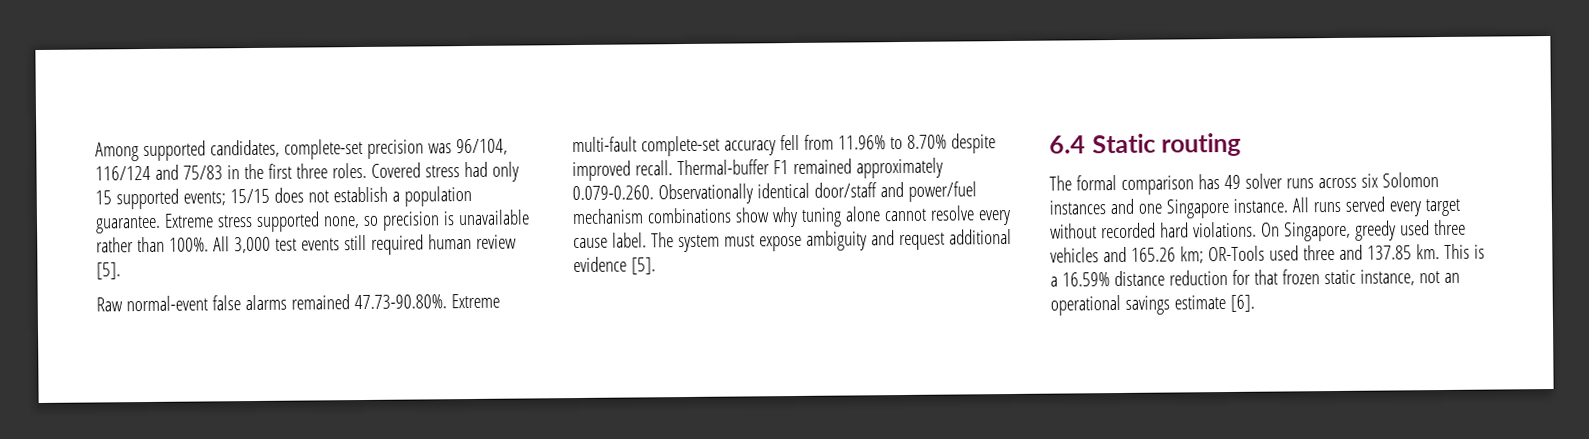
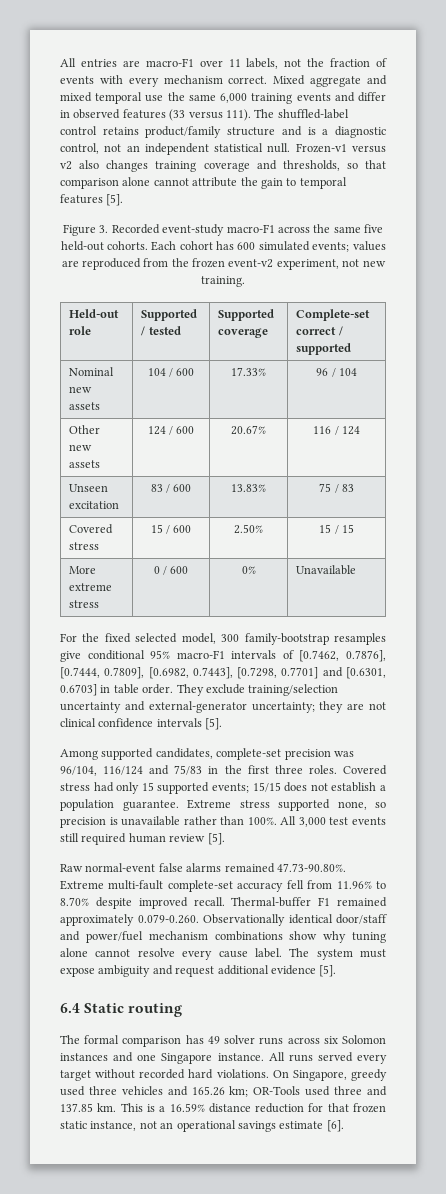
(95, 152) none -> [60,58,387,69] [60,75,387,87] [60,92,387,104] [60,109,349,121] [60,126,387,138] [60,143,386,155] [60,160,386,172] [60,177,347,189] [60,194,124,206] [63,224,383,236] [60,241,386,252] [61,258,386,270] [201,276,245,287] [69,309,120,318] [69,326,92,335] [141,309,198,321] [141,326,181,336] [218,309,275,321] [218,328,269,338] [296,309,371,321] [296,326,343,336] [296,343,352,355] [69,367,115,376] [69,386,93,393] [69,402,101,410] [147,368,195,377] [231,367,266,376] [316,368,357,377] [69,425,101,434] [69,444,93,451] [69,460,101,468] [147,426,195,435] [231,425,266,435] [313,426,360,435] [69,484,109,492] [69,501,120,509] [150,484,192,493] [231,484,266,492] [319,483,354,493] [69,524,114,534] [69,542,100,550] [150,524,192,534] [234,524,263,534] [319,524,354,534] [69,566,97,574] [69,583,113,591] [69,600,100,608] [153,566,189,575] [241,566,256,574] [296,565,357,575] [60,633,386,645] [60,650,386,662] [60,667,386,679] [60,684,339,696] [60,701,386,713] [60,718,223,730] All entries are macro-F1 over 11 labels, not the fraction of events with every mechanism correct. Mixed aggregate and mixed temporal use the same 6,000 training events and differ in observed features (33 versus 111). The shuffled-label control retains product/family structure and is a diagnostic control, not an independent statistical null. Frozen-v1 versus v2 also changes training coverage and thresholds, so that comparison alone cannot attribute the gain to temporal features [5]. // Figure 3. Recorded event-study macro-F1 across the same five held-out cohorts. Each cohort has 600 simulated events; values are reproduced from the frozen event-v2 experiment, not new training. // Held-out role | Supported / tested | Supported coverage | Complete-set correct / supported // Nominal new assets | 104 / 600 | 17.33% | 96 / 104 // Other new assets | 124 / 600 | 20.67% | 116 / 124 // Unseen excitation | 83 / 600 | 13.83% | 75 / 83 // Covered stress | 15 / 600 | 2.50% | 15 / 15 // More extreme stress | 0 / 600 | 0% | Unavailable // For the fixed selected model, 300 family-bootstrap resamples give conditional 95% macro-F1 intervals of [0.7462, 0.7876], [0.7444, 0.7809], [0.6982, 0.7443], [0.7298, 0.7701] and [0.6301, 0.6703] in table order. They exclude training/selection uncertainty and external-generator uncertainty; they are not clinical confidence intervals [5]. //

